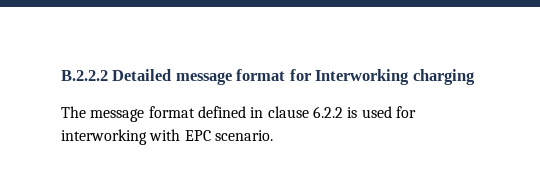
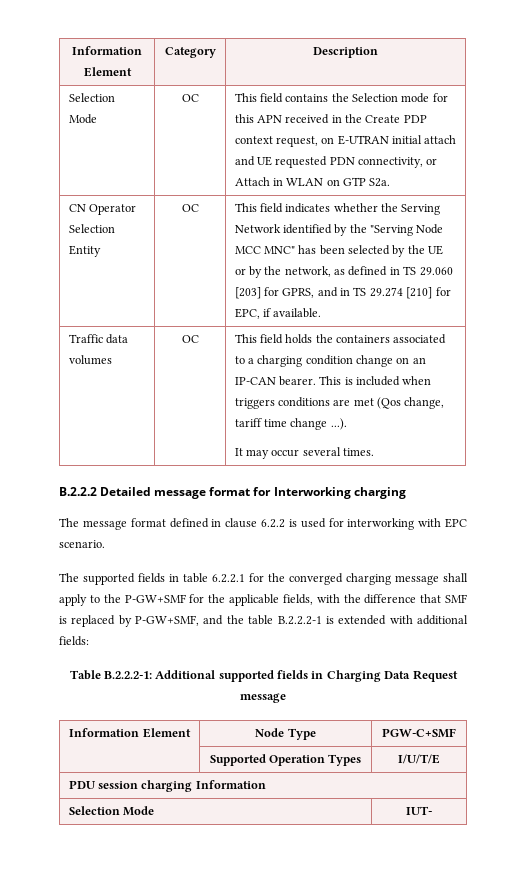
(61, 75) none -> [72,46,142,55] [83,67,132,77] [164,47,216,58] [313,47,378,58] [68,93,115,102] [68,114,97,124] [181,94,199,102] [234,93,448,103] [234,114,427,124] [234,135,457,147] [234,156,438,168] [234,177,391,187] [68,204,136,215] [68,224,115,233] [68,245,101,257] [181,204,199,212] [234,203,441,215] [234,224,444,236] [234,245,444,257] [234,266,453,278] [234,287,451,299] [234,308,322,319] [68,334,128,344] [68,355,112,365] [181,335,199,343] [234,334,447,344] [234,355,426,367] [234,376,432,386] [234,397,445,409] [234,418,347,430] [234,447,375,459] Information Element | Category | Description // Selection Mode | OC | This field contains the Selection mode for this APN received in the Create PDP context request, on E-UTRAN initial attach and UE requested PDN connectivity, or Attach in WLAN on GTP S2a. // CN Operator Selection Entity | OC | This field indicates whether the Serving Network identified by the "Serving Node MCC MNC" has been selected by the UE or by the network, as defined in TS 29.060 [203] for GPRS, and in TS 29.274 [210] for EPC, if available. // Traffic data volumes | OC | This field holds the containers associated to a charging condition change on an IP-CAN bearer. This is included when triggers conditions are met (Qos change, tariff time change ...). // It may occur several times. //
(273, 135) none -> [59,573,468,585] [59,594,467,606] [59,615,469,627] [59,636,89,646] [69,670,458,682] [240,693,286,703] [69,728,191,738] [255,728,316,740] [382,728,456,738] [209,754,362,766] [398,754,440,764] [68,780,266,792] [68,806,154,816] [406,806,432,815] // The supported fields in table 6.2.2.1 for the converged charging message shall apply to the P-GW+SMF for the applicable fields, with the difference that SMF is replaced by P-GW+SMF, and the table B.2.2.2-1 is extended with additional fields: // Table B.2.2.2-1: Additional supported fields in Charging Data Request message // Information Element | Node Type | PGW-C+SMF // | Supported Operation Types | I/U/T/E // PDU session charging Information // Selection Mode | IUT-

